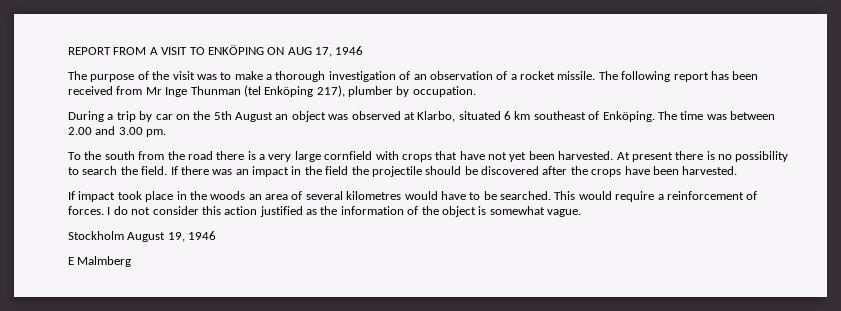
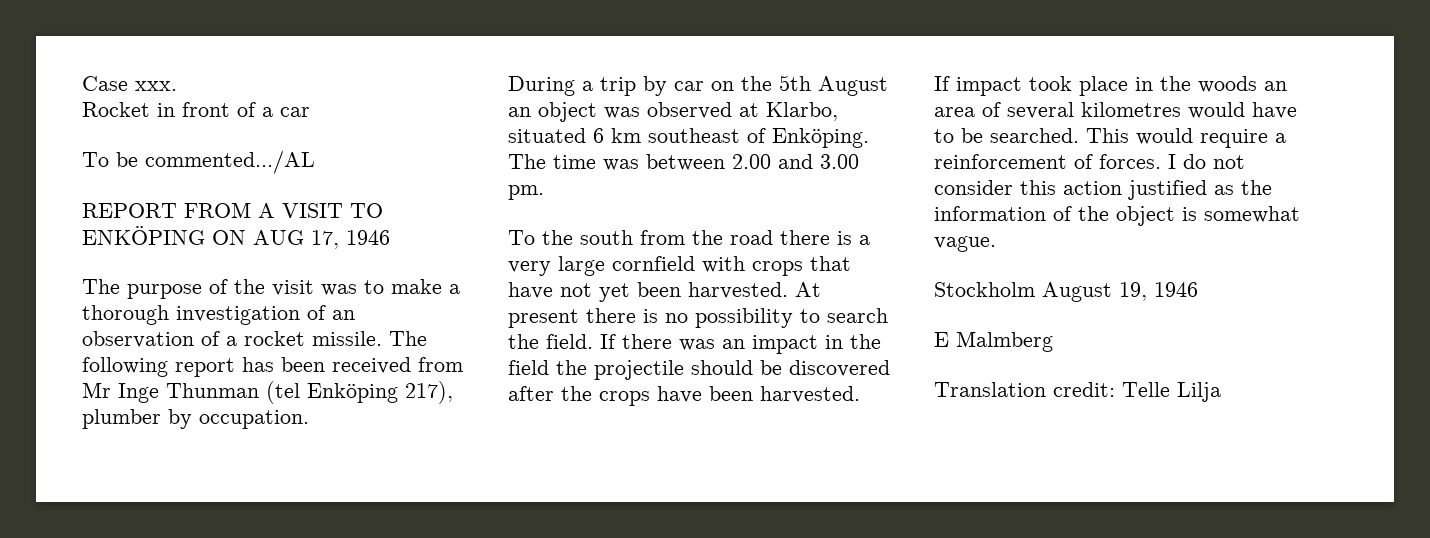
(68, 51) none -> [82,76,177,91] [82,102,310,117] [82,150,315,174] Case xxx. // Rocket in front of a car // To be commented.../AL //
(132, 261) none -> [934,382,1221,402] // Translation credit: Telle Lilja

